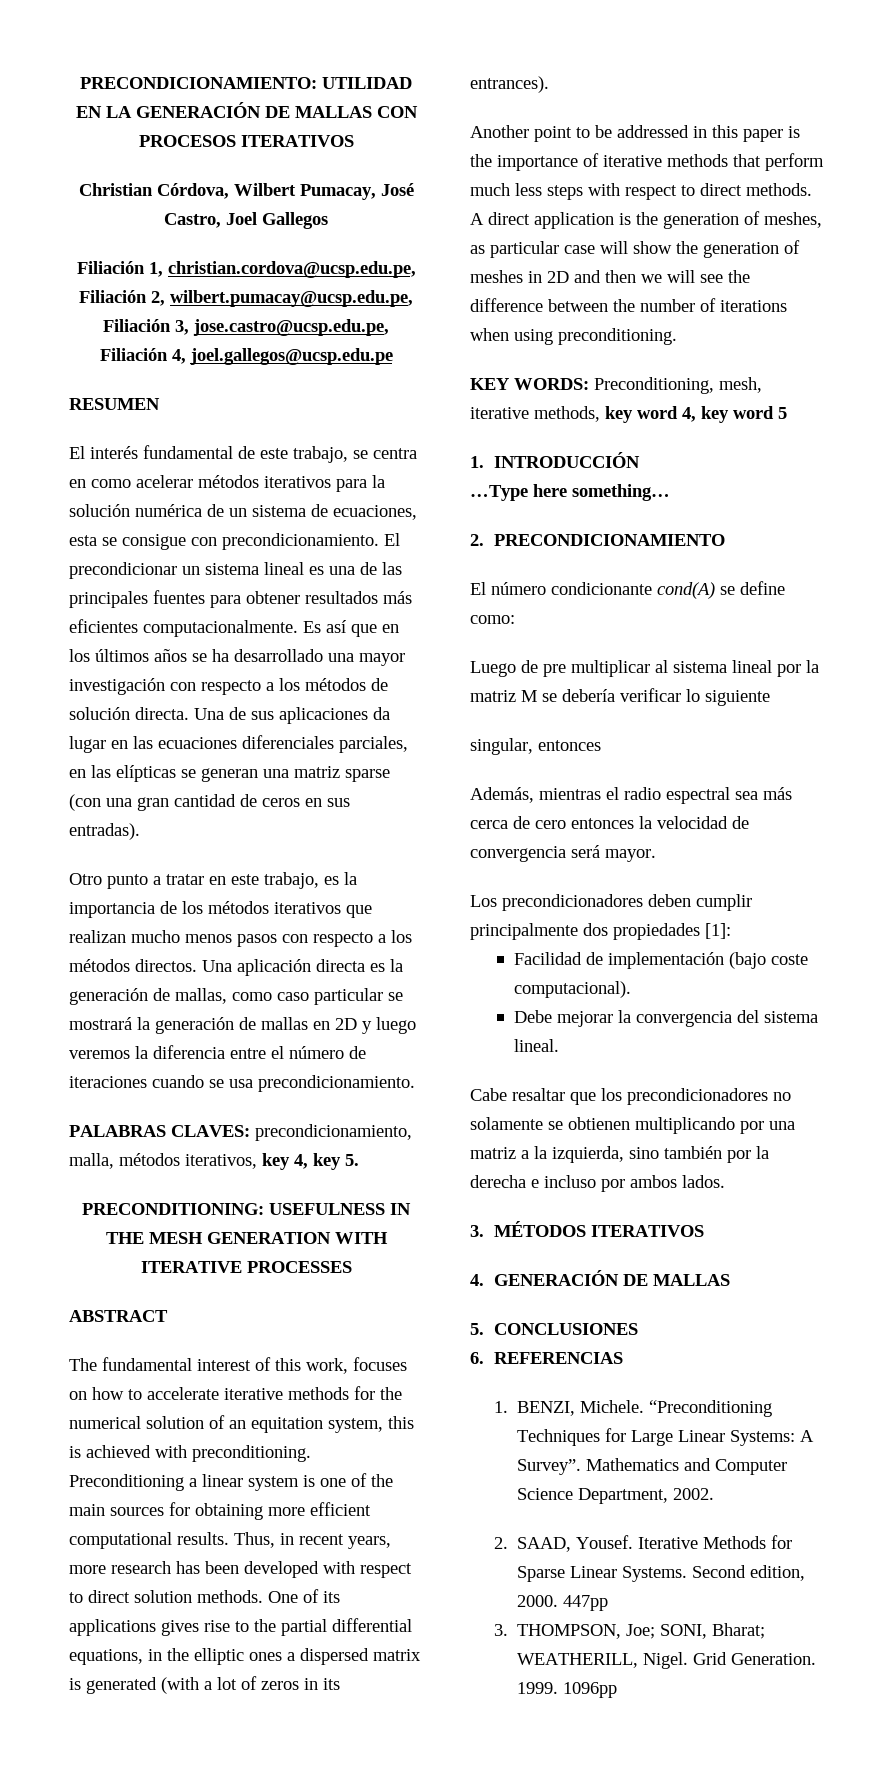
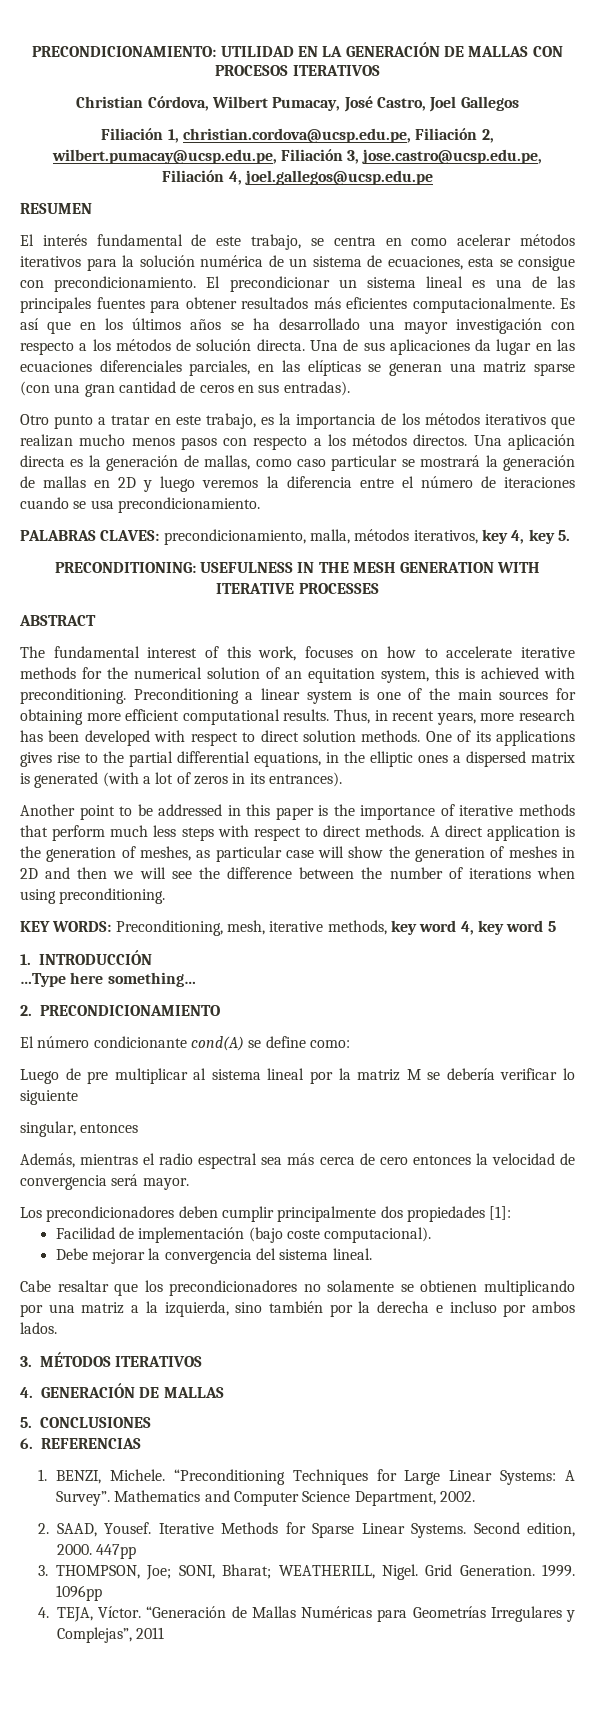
(618, 1690) none -> [38,1606,575,1622] [57,1627,165,1643] // 4. TEJA, Víctor. “Generación de Mallas Numéricas para Geometrías Irregulares y Complejas”, 2011

